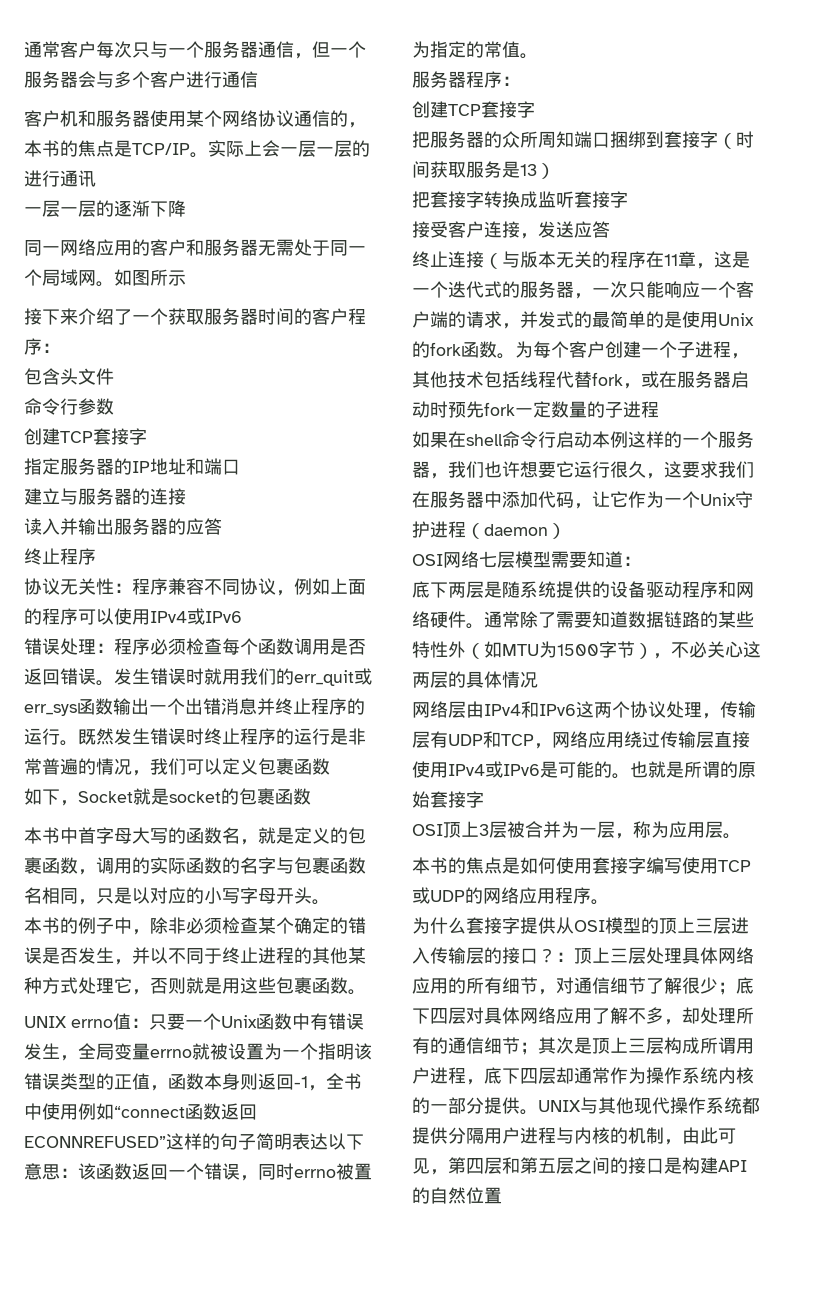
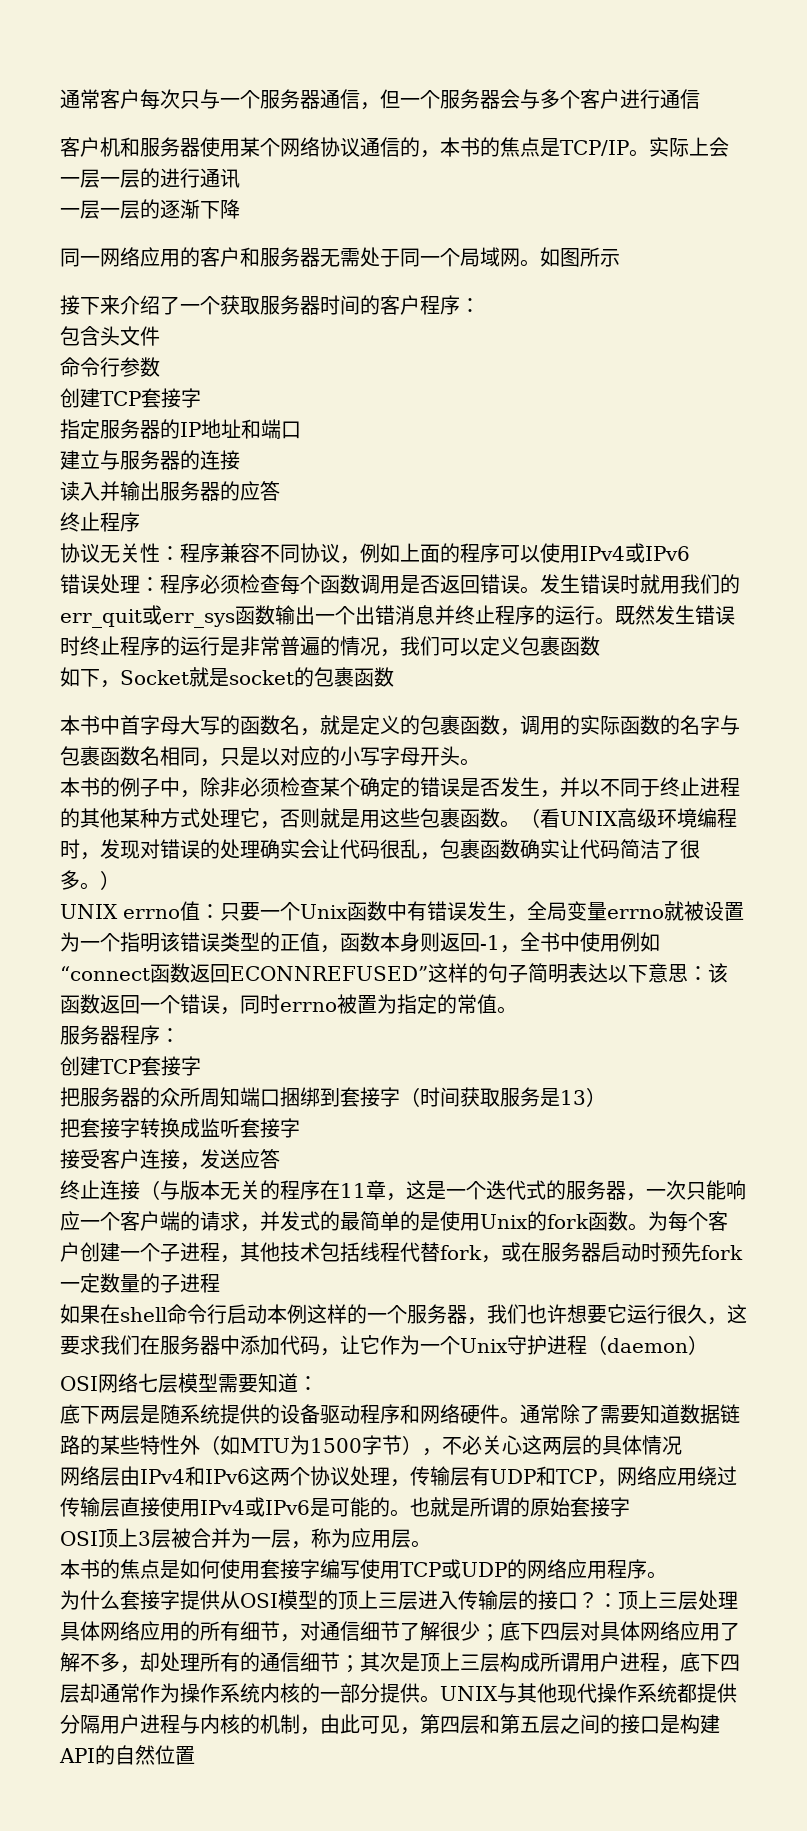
(366, 992) none -> [520,808,737,828] [60,839,700,860] [60,870,120,890] （看UNIX高级环境编程时，发现对错误的处理确实会让代码很乱，包裹函数确实让代码简洁了很多。）

